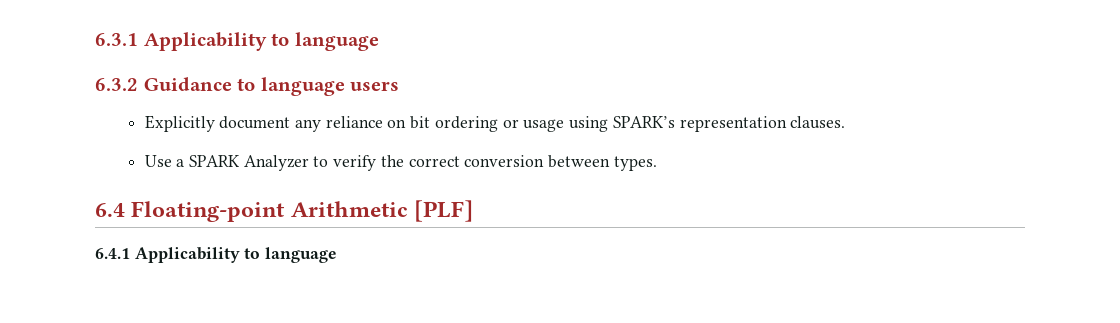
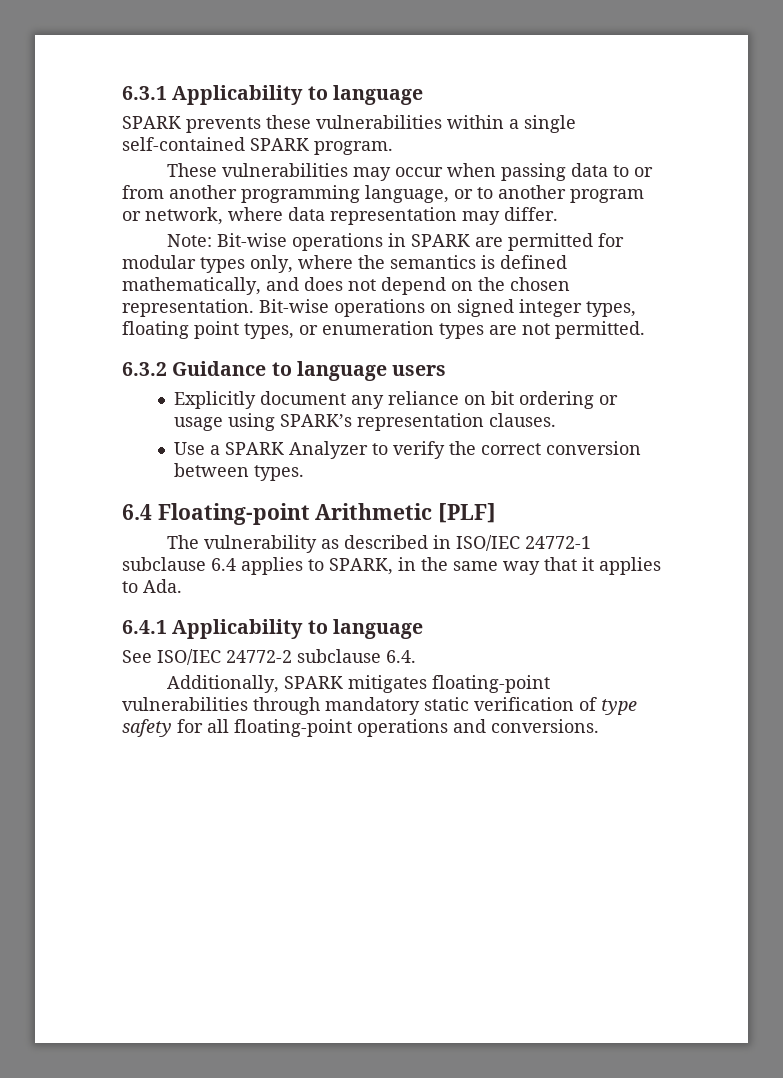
(379, 41) none -> [122,115,576,133] [122,137,393,155] [167,163,654,181] [122,185,644,203] [122,207,558,225] [167,233,625,251] [122,255,567,273] [122,277,570,295] [122,299,636,317] [122,321,645,339] // SPARK prevents these vulnerabilities within a single self-contained SPARK program. // These vulnerabilities may occur when passing data to or from another programming language, or to another program or network, where data representation may differ. // Note: Bit-wise operations in SPARK are permitted for modular types only, where the semantics is defined mathematically, and does not depend on the chosen representation. Bit-wise operations on signed integer types, floating point types, or enumeration types are not permitted.
[95,247,338,263] 6.4.1 Applicability to language -> [167,535,592,553] [122,557,661,575] [122,579,182,593] [122,619,423,639] [122,649,416,665] [167,675,551,693] [122,697,637,715] [122,719,599,737] The vulnerability as described in ISO/IEC 24772-1 subclause 6.4 applies to SPARK, in the same way that it applies to Ada. // 6.4.1 Applicability to language // See ISO/IEC 24772-2 subclause 6.4. // Additionally, SPARK mitigates floating-point vulnerabilities through mandatory static verification of type safety for all floating-point operations and conversions.

